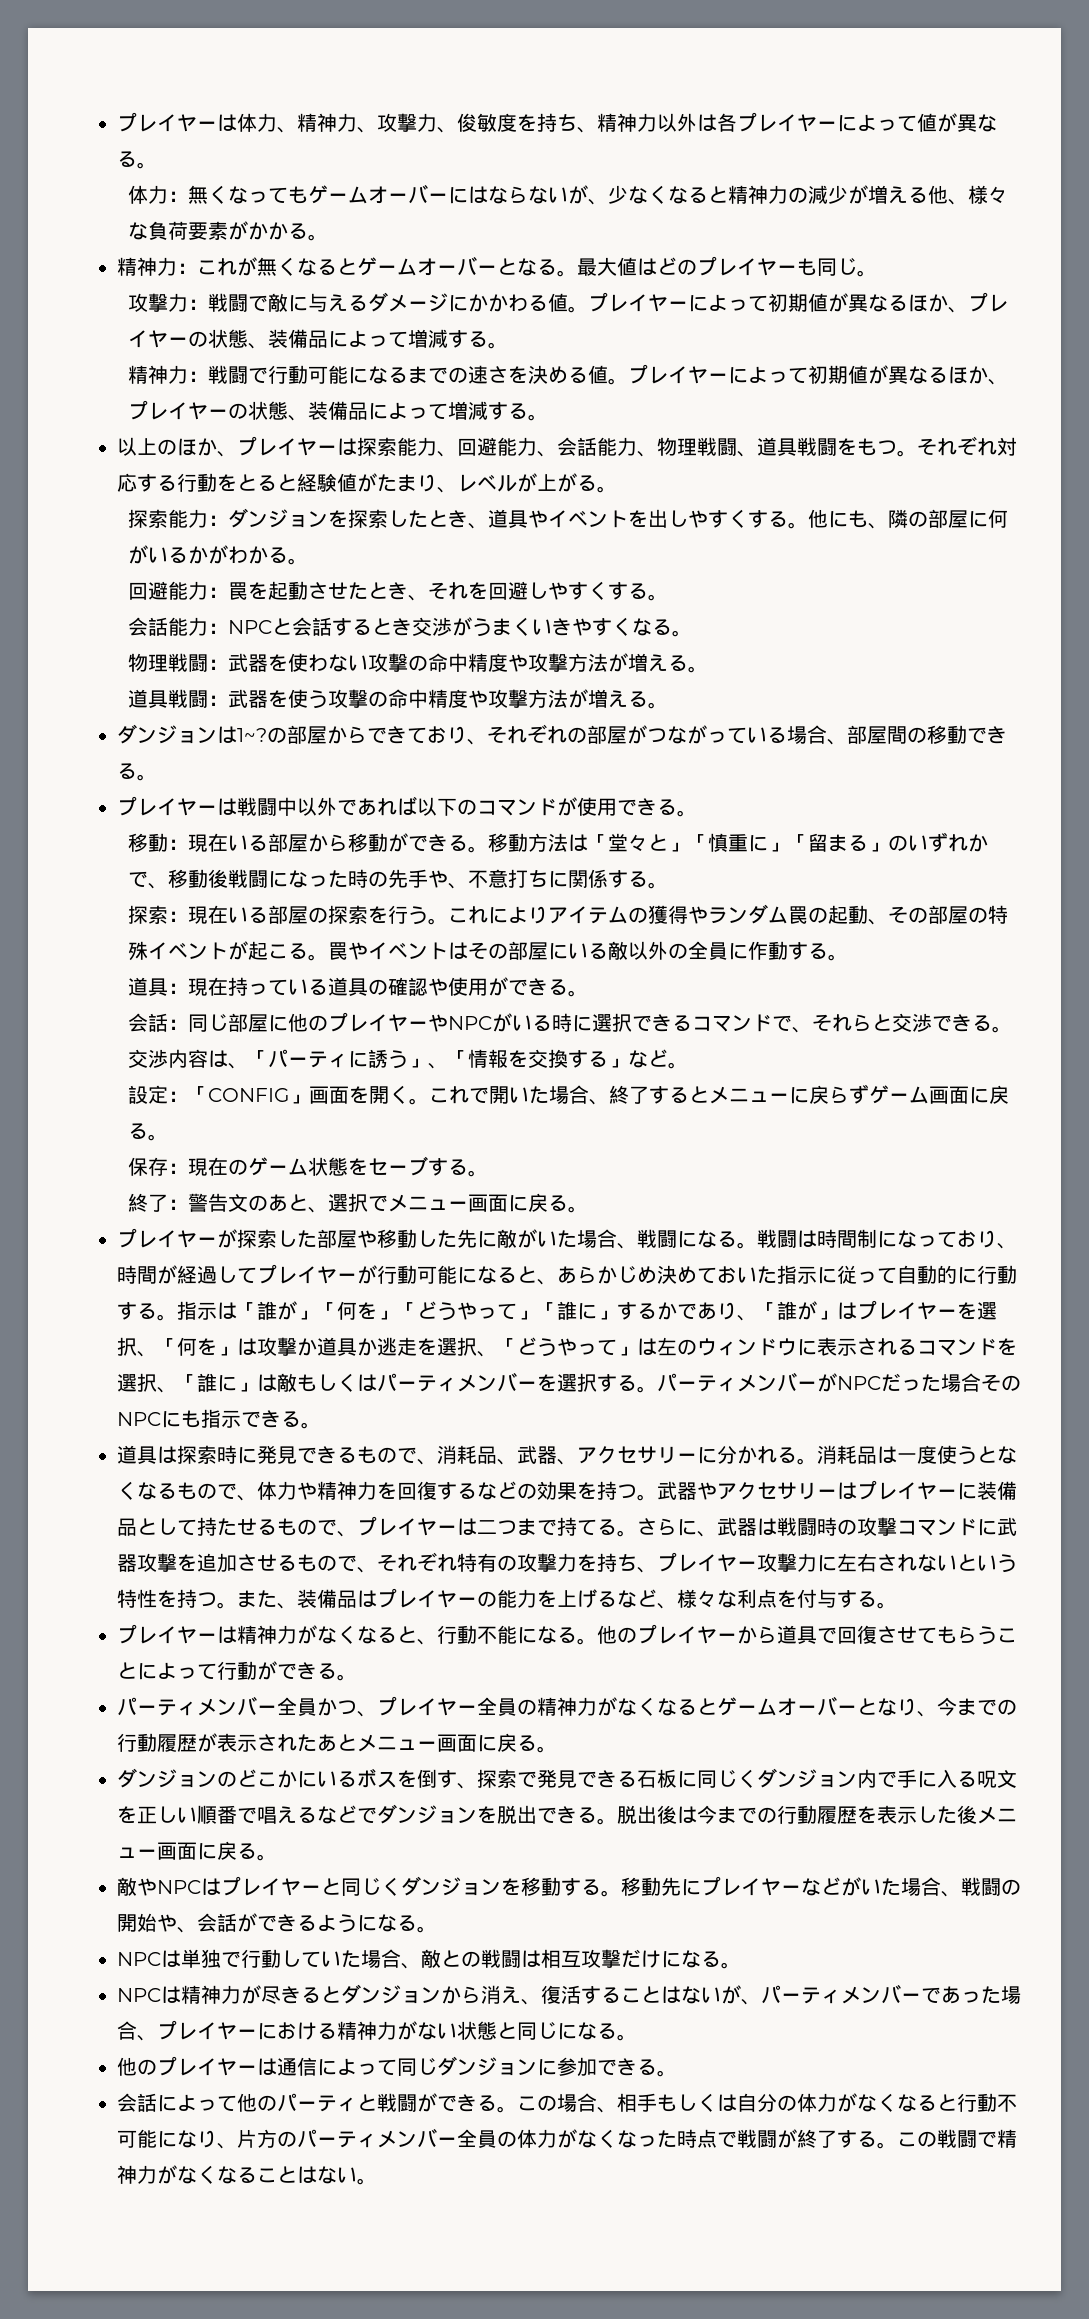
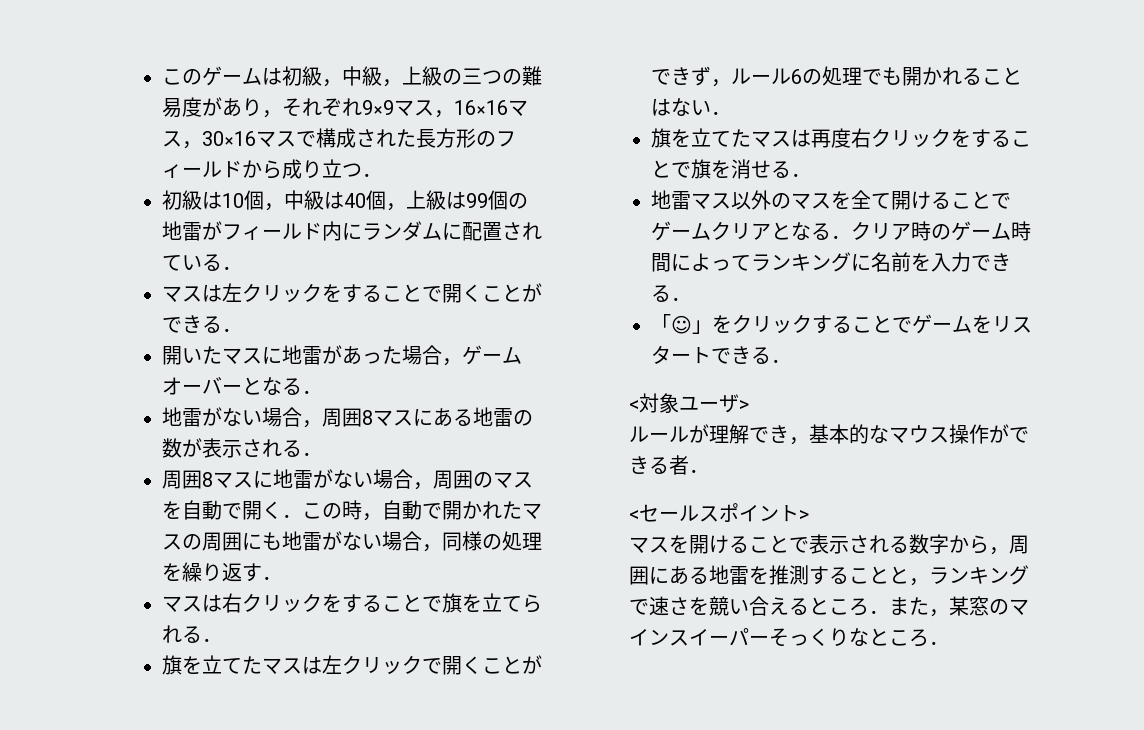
[117,112,998,133] [117,151,158,169] [128,184,1009,205] [128,221,329,241] [117,257,358,276] プレイヤーは体力、精神力、攻撃力、俊敏度を持ち、精神力以外は各プレイヤーによって値が異なる。 // 体力：無くなってもゲームオーバーにはならないが、少なくなると精神力の減少が増える他、様々な負荷要素がかかる。 // 精神力：これが無くなると -> [161,66,542,87] [161,97,528,118] [161,128,516,149] [161,159,382,179] [161,190,528,211] [161,221,542,241] [161,254,242,271] [161,283,542,303] [161,315,242,333] [161,345,462,366] このゲームは初級，中級，上級の三つの難易度があり，それぞれ9×9マス，16×16マス，30×16マスで構成された長方形のフィールドから成り立つ． // 初級は10個，中級は40個，上級は99個の地雷がフィールド内にランダムに配置されている． // マスは左クリックをすることで開くことができる． // 開いたマスに地雷があった場合，
[557,256,878,277] [128,292,1009,313] [128,329,509,349] [128,364,1009,385] [128,400,549,421] [117,436,1018,457] [117,473,618,493] [128,508,1009,529] [128,545,309,565] [128,581,669,601] [128,617,693,637] [128,653,709,673] [128,689,669,709] [117,724,1008,745] [117,763,158,781] [117,796,698,817] [128,832,989,853] [128,869,669,889] [128,904,1009,925] [128,941,849,961] [128,977,589,997] [128,1012,1013,1033] [128,1049,689,1069] [128,1084,1010,1105] [128,1123,169,1141] [128,1156,489,1177] [128,1193,589,1213] [117,1228,1018,1249] [117,1264,1018,1285] [117,1300,998,1321] [117,1337,1018,1357] [117,1372,1022,1393] [117,1409,322,1429] [117,1445,1018,1465] [117,1480,1018,1501] [117,1516,1018,1537] [117,1552,1018,1573] [117,1588,898,1609] [117,1624,1018,1645] [117,1661,358,1681] [117,1696,1018,1717] [117,1733,558,1753] [117,1768,1018,1789] [117,1804,1018,1825] [117,1841,278,1861] [117,1876,1022,1897] [117,1913,438,1933] [117,1949,742,1969] [117,1984,1022,2005] [117,2020,638,2041] [117,2056,678,2077] [117,2093,1018,2113] [117,2128,1018,2149] [117,2165,378,2185] 。最大値はどのプレイヤーも同じ。 // 攻撃力：戦闘で敵に与えるダメージにかかわる値。プレイヤーによって初期値が異なるほか、プレイヤーの状態、装備品によって増減する。 // 精神力：戦闘で行動可能になるまでの速さを決める値。プレイヤーによって初期値が異なるほか、プレイヤーの状態、装備品によって増減する。 // 以上のほか、プレイヤーは探索能力、回避能力、会話能力、物理戦闘、道具戦闘をもつ。それぞれ対応する行動をとると経験値がたまり、レベルが上がる。 // 探索能力：ダンジョンを探索したとき、道具やイベントを出しやすくする。他にも、隣の部屋に何がいるかがわかる。 // 回避能力：罠を起動させたとき、それを回避しやすくする。 // 会話能力：NPCと会話するとき交渉がうまくいきやすくなる。 // 物理戦闘：武器を使わない攻撃の命中精度や攻撃方法が増える。 // 道具戦闘：武器を使う攻撃の命中精度や攻撃方法が増える。 // ダンジョンは1~?の部屋からできており、それぞれの部屋がつながっている場合、部屋間の移動できる。 // プレイヤーは戦闘中以外であれば以下のコマンドが使用できる。 // 移動：現在いる部屋から移動ができる。移動方法は「堂々と」「慎重に」「留まる」のいずれかで、移動後戦闘になった時の先手や、不意打ちに関係する。 // 探索：現在いる部屋の探索を行う。これによりアイテムの獲得やランダム罠の起動、その部屋の特殊イベントが起こる。罠やイベントはその部屋にいる敵以外の全員に作動する。 // 道具：現在持っている道具の確認や使用ができる。 // 会話：同じ部屋に他のプレイヤーやNPCがいる時に選択できるコマンドで、それらと交渉できる。交渉内容は、「パーティに誘う」、「情報を交換する」など。 // 設定：「CONFIG」画面を開く。これで開いた場合、終了するとメニューに戻らずゲーム画面に戻る。 // 保存：現在のゲーム状態をセーブする。 // 終了：警告文のあと、選択でメニュー画面に戻る。 // プレイヤーが探索した部屋や移動した先に敵がいた場合、戦闘になる。戦闘は時間制になっており、時間が経過してプレイヤーが行動可能になると、あらかじめ決めておいた指示に従って自動的に行動する。指示は「誰が」「何を」「どうやって」「誰に」するかであり、「誰が」はプレイヤーを選択、「何を」は攻撃か道具か逃走を選択、「どうやって」は左のウィンドウに表示されるコマンドを選択、「誰に」は敵もしくはパーティメンバーを選択する。パーティメンバーがNPCだった場合そのNPCにも指示できる。 // 道具は探索時に発見できるもので、消耗品、武器、アクセサリーに分かれる。消耗品は一度使うとなくなるもので、体力や精神力を回復するなどの効果を持つ。武器やアクセサリーはプレイヤーに装備品として持たせるもので、プレイヤーは二つまで持てる。さらに、武器は戦闘時の攻撃コマンドに武器攻撃を追加させるもので、それぞれ特有の攻撃力を持ち、プレイヤー攻撃力に左右されないという特性を持つ。また、装備品はプレイヤーの能力を上げるなど、様々な利点を付与する。 // プレイヤーは精神力がなくなると、行動不能になる。他のプレイヤーから道具で回復させてもらうことによって行動ができる。 // パーティメンバー全員かつ、プレイヤー全員の精神力がなくなるとゲームオーバーとなり、今までの行動履歴が表示されたあとメニュー画面に戻る。 // ダンジョンのどこかにいるボスを倒す、探索で発見できる石板に同じくダンジョン内で手に入る呪文を正しい順番で唱えるなどでダンジョンを脱出できる。脱出後は今までの行動履歴を表示した後メニュー画面に戻る。 // 敵やNPCはプレイヤーと同じくダンジョンを移動する。移動先にプレイヤーなどがいた場合、戦闘の開始や、会話ができるようになる。 // NPCは単独で行動していた場合、敵との戦闘は相互攻撃だけになる。 // NPCは精神力が尽きるとダンジョンから消え、復活することはないが、パーティメンバーであった場合、プレイヤーにおける精神力がない状態と同じになる。 // 他のプレイヤーは通信によって同じダンジョンに参加できる。 // 会話によって他のパーティと戦闘ができる。この場合、相手もしくは自分の体力がなくなると行動不可能になり、片方のパーティメンバー全員の体力がなくなった時点で戦闘が終了する。この戦闘で精神力がなくなることはない。 -> [301,390,322,394] [161,407,533,428] [161,438,322,458] [161,469,533,490] [161,500,542,521] [161,531,542,552] [161,562,282,582] [161,593,542,613] [161,625,222,643] [161,655,542,675] [650,66,1022,87] [650,98,731,116] [650,128,1031,148] [650,159,811,179] [650,190,1011,210] [650,221,1031,241] [650,252,1011,272] [650,285,691,302] [650,314,1032,334] [650,345,791,364] [628,393,749,413] [628,424,1029,445] [628,455,709,475] [628,503,809,522] [628,534,1029,555] [628,565,1029,586] [628,596,1029,617] [628,628,949,647] ． // 地雷がない場合，周囲8マスにある地雷の数が表示される． // 周囲8マスに地雷がない場合，周囲のマスを自動で開く．この時，自動で開かれたマスの周囲にも地雷がない場合，同様の処理を繰り返す． // マスは右クリックをすることで旗を立てられる． // 旗を立てたマスは左クリックで開くことができず，ルール6の処理でも開かれることはない． // 旗を立てたマスは再度右クリックをすることで旗を消せる． // 地雷マス以外のマスを全て開けることでゲームクリアとなる．クリア時のゲーム時間によってランキングに名前を入力できる． // 「☺」をクリックすることでゲームをリスタートできる． // <対象ユーザ> // ルールが理解でき，基本的なマウス操作ができる者． // <セールスポイント> // マスを開けることで表示される数字から，周囲にある地雷を推測することと，ランキングで速さを競い合えるところ．また，某窓のマインスイーパーそっくりなところ．

